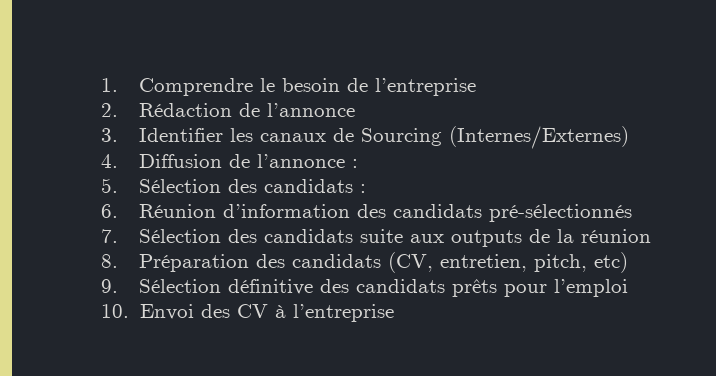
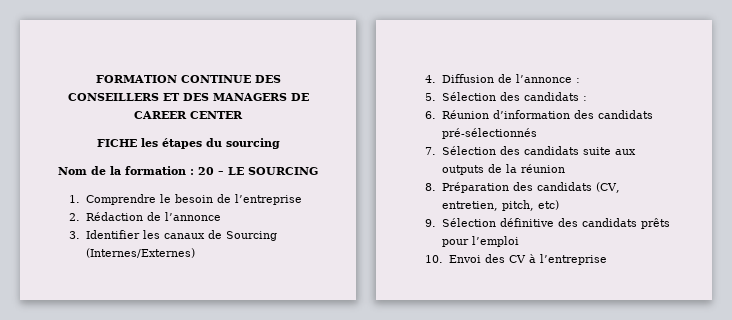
(101, 85) none -> [95,75,281,83] [67,93,309,101] [134,111,243,119] [96,138,280,149] [58,166,318,175] FORMATION CONTINUE DES CONSEILLERS ET DES MANAGERS DE CAREER CENTER // FICHE les étapes du sourcing // Nom de la formation : 20 – LE SOURCING //

